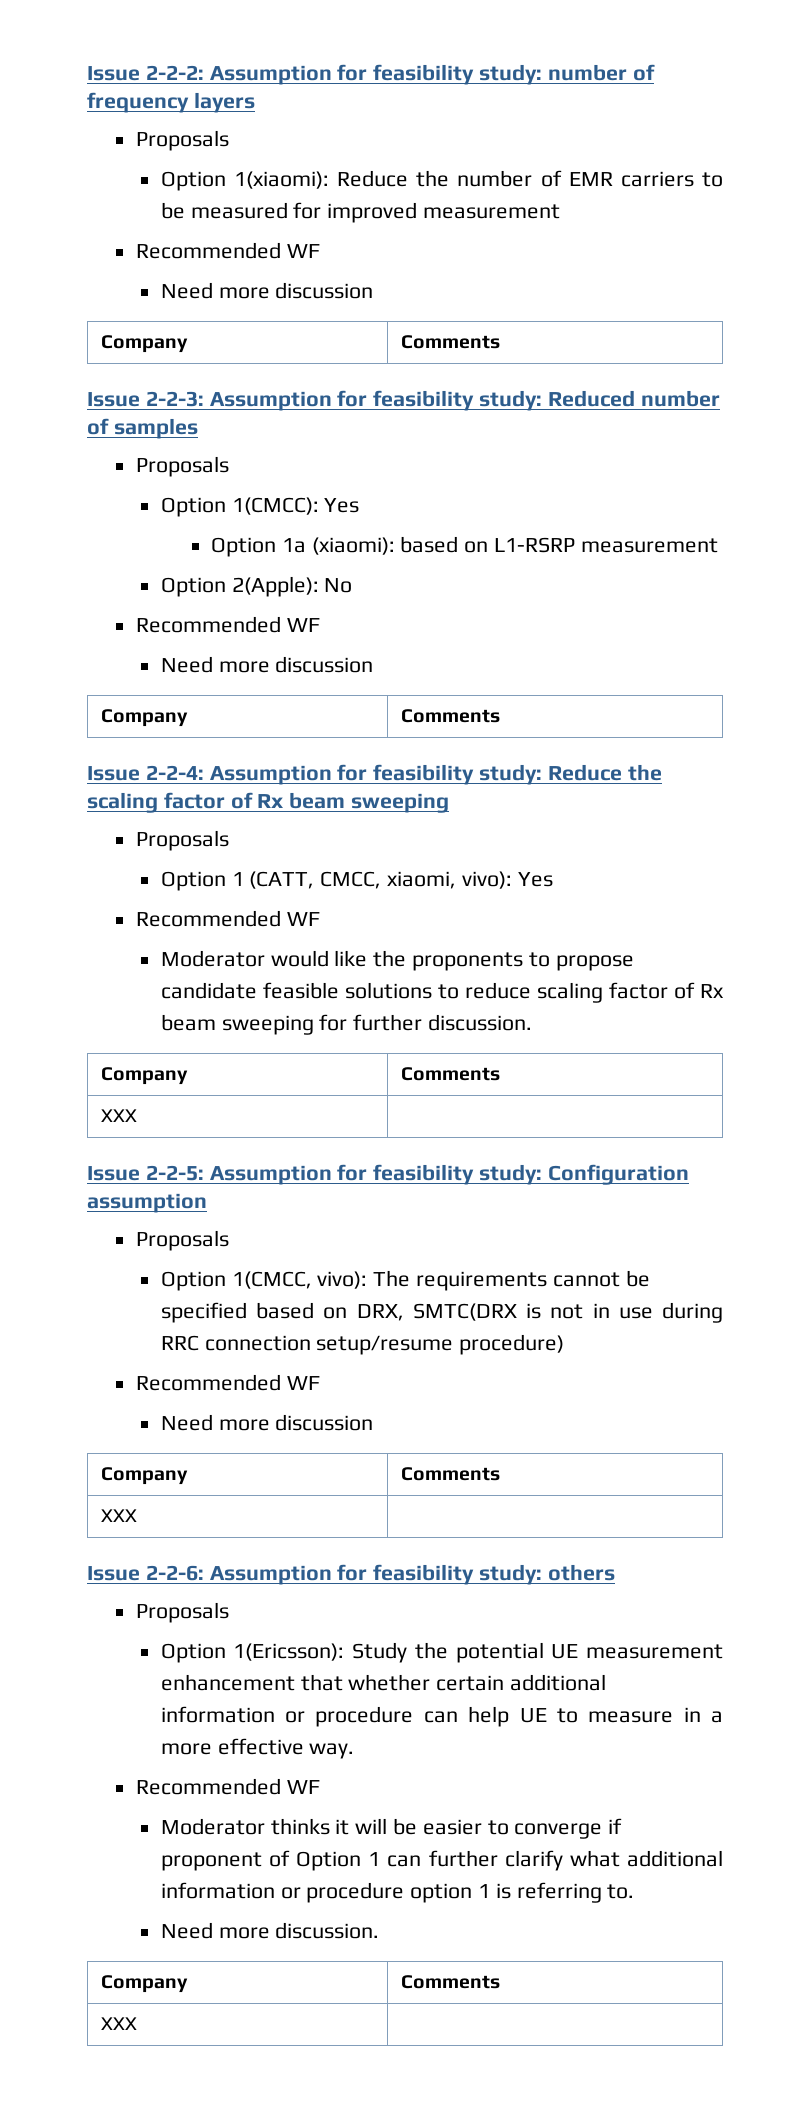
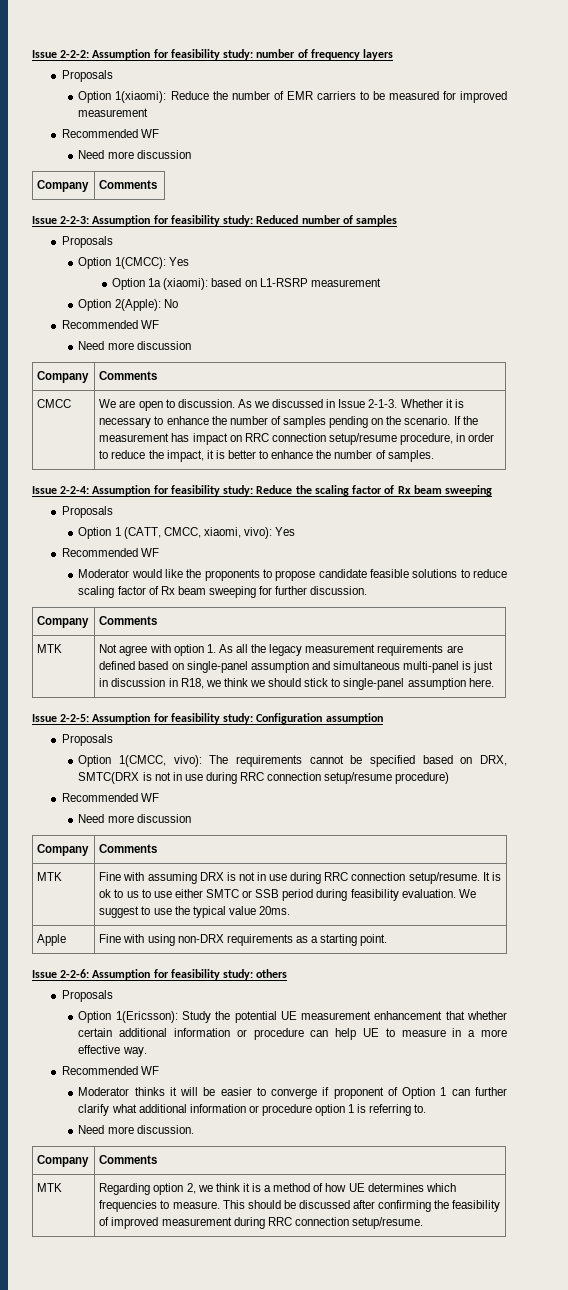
(501, 716) none -> [37,399,72,408] [99,399,464,411] [99,416,478,428] [99,433,495,445] [99,450,434,462] // CMCC | We are open to discussion. As we discussed in Issue 2-1-3. Whether it is necessary to enhance the number of samples pending on the scenario. If the measurement has impact on RRC connection setup/resume procedure, in order to reduce the impact, it is better to enhance the number of samples.
[101,1109,138,1122] XXX | -> [37,644,63,653] [99,644,463,656] [99,661,494,673] [99,678,494,690] MTK | Not agree with option 1. As all the legacy measurement requirements are defined based on single-panel assumption and simultaneous multi-panel is just in discussion in R18, we think we should stick to single-panel assumption here.
[101,1509,138,1522] XXX | -> [37,872,63,881] [99,872,501,884] [99,889,476,901] [99,906,290,918] [37,934,67,946] [99,934,388,946] MTK | Fine with assuming DRX is not in use during RRC connection setup/resume. It is ok to us to use either SMTC or SSB period during feasibility evaluation. We suggest to use the typical value 20ms. // Apple | Fine with using non-DRX requirements as a starting point.
[101,2017,138,2030] XXX | -> [37,1183,63,1192] [99,1183,456,1195] [99,1200,501,1212] [99,1217,423,1229] MTK | Regarding option 2, we think it is a method of how UE determines which frequencies to measure. This should be discussed after confirming the feasibility of improved measurement during RRC connection setup/resume.

